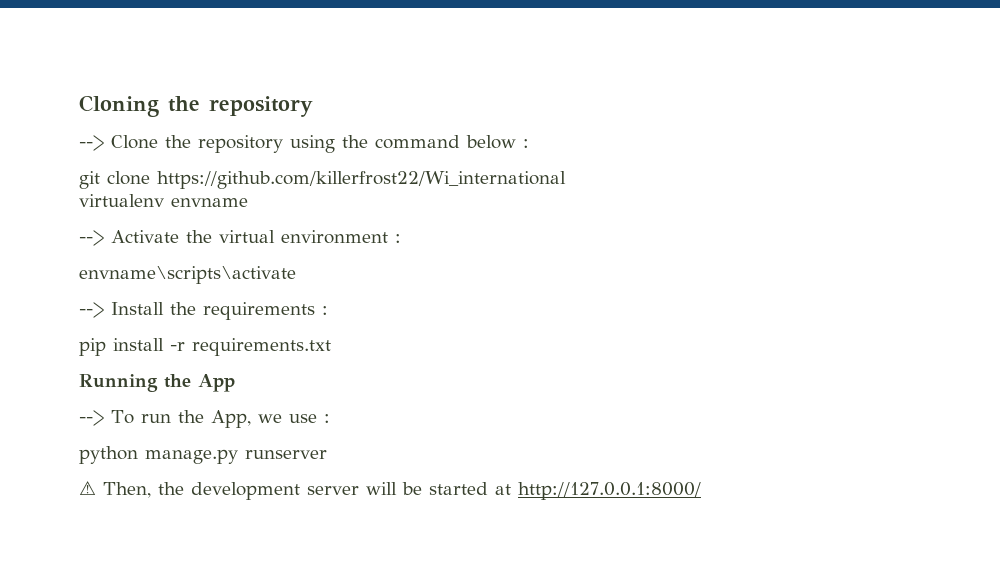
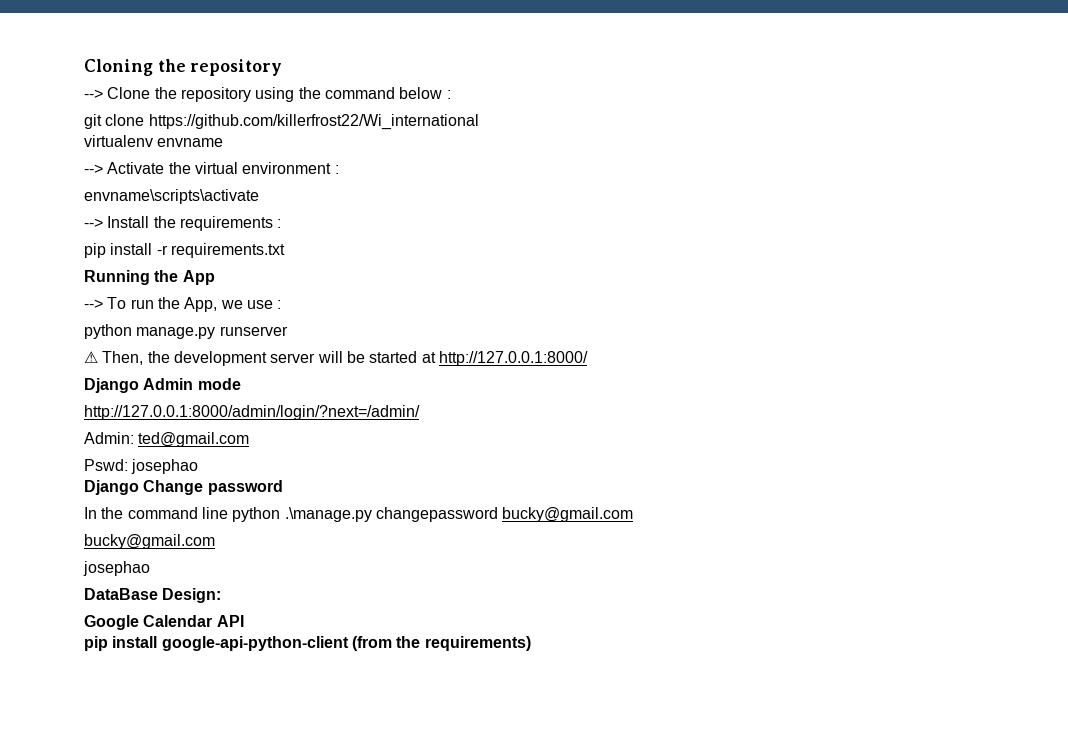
(701, 491) none -> [84,378,241,393] [84,405,420,420] [84,432,250,447] [84,459,199,474] [84,480,283,495] [84,507,634,522] [84,534,215,549] [83,561,150,576] [84,588,222,603] [84,615,244,630] [84,636,531,651] // Django Admin mode // http://127.0.0.1:8000/admin/login/?next=/admin/ // Admin: ted@gmail.com // Pswd: josephao // Django Change password // In the command line python .\manage.py changepassword bucky@gmail.com // bucky@gmail.com // josephao // DataBase Design: // Google Calendar API // pip install google-api-python-client (from the requirements)

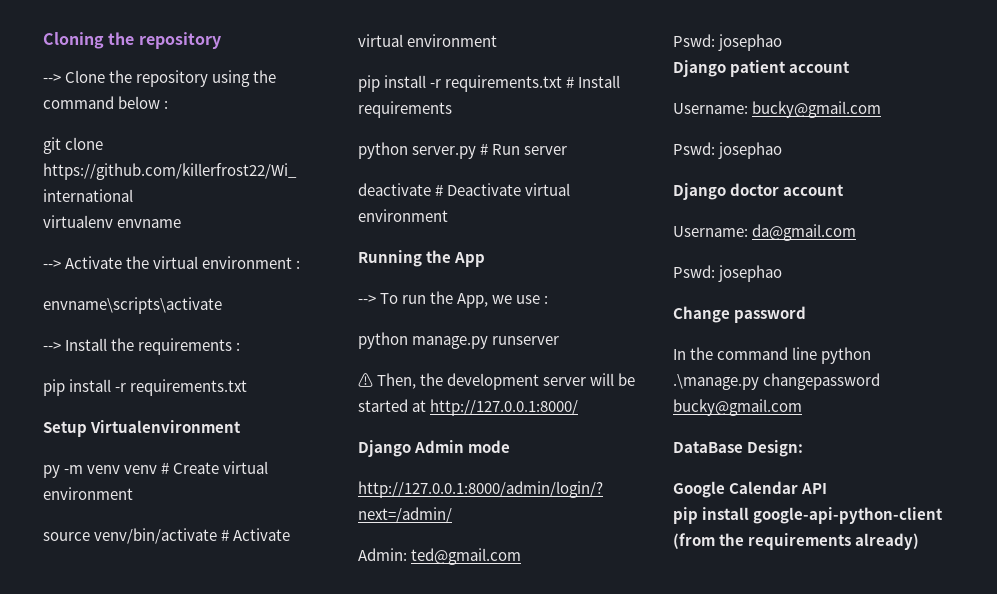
(285, 250) none -> [43,420,242,437] [43,461,269,478] [43,487,133,500] [43,528,291,544] [358,34,498,47] [358,75,621,92] [358,101,452,118] [358,142,568,159] [358,183,571,196] [358,209,448,222] // Setup Virtualenvironment // py -m venv venv # Create virtual environment // source venv/bin/activate # Activate virtual environment // pip install -r requirements.txt # Install requirements // python server.py # Run server // deactivate # Deactivate virtual environment
(139, 487) none -> [730,60,851,77] [673,101,882,118] [673,142,783,159] [673,183,845,200] [673,224,857,241] [673,265,783,282] patient account // Username: bucky@gmail.com // Pswd: josephao // Django doctor account // Username: da@gmail.com // Pswd: josephao //
[84,534,215,549] [83,561,150,576] // bucky@gmail.com // josephao -> (802, 407) none
[424,636,531,651] requirements) -> [748,533,920,550] requirements already)

